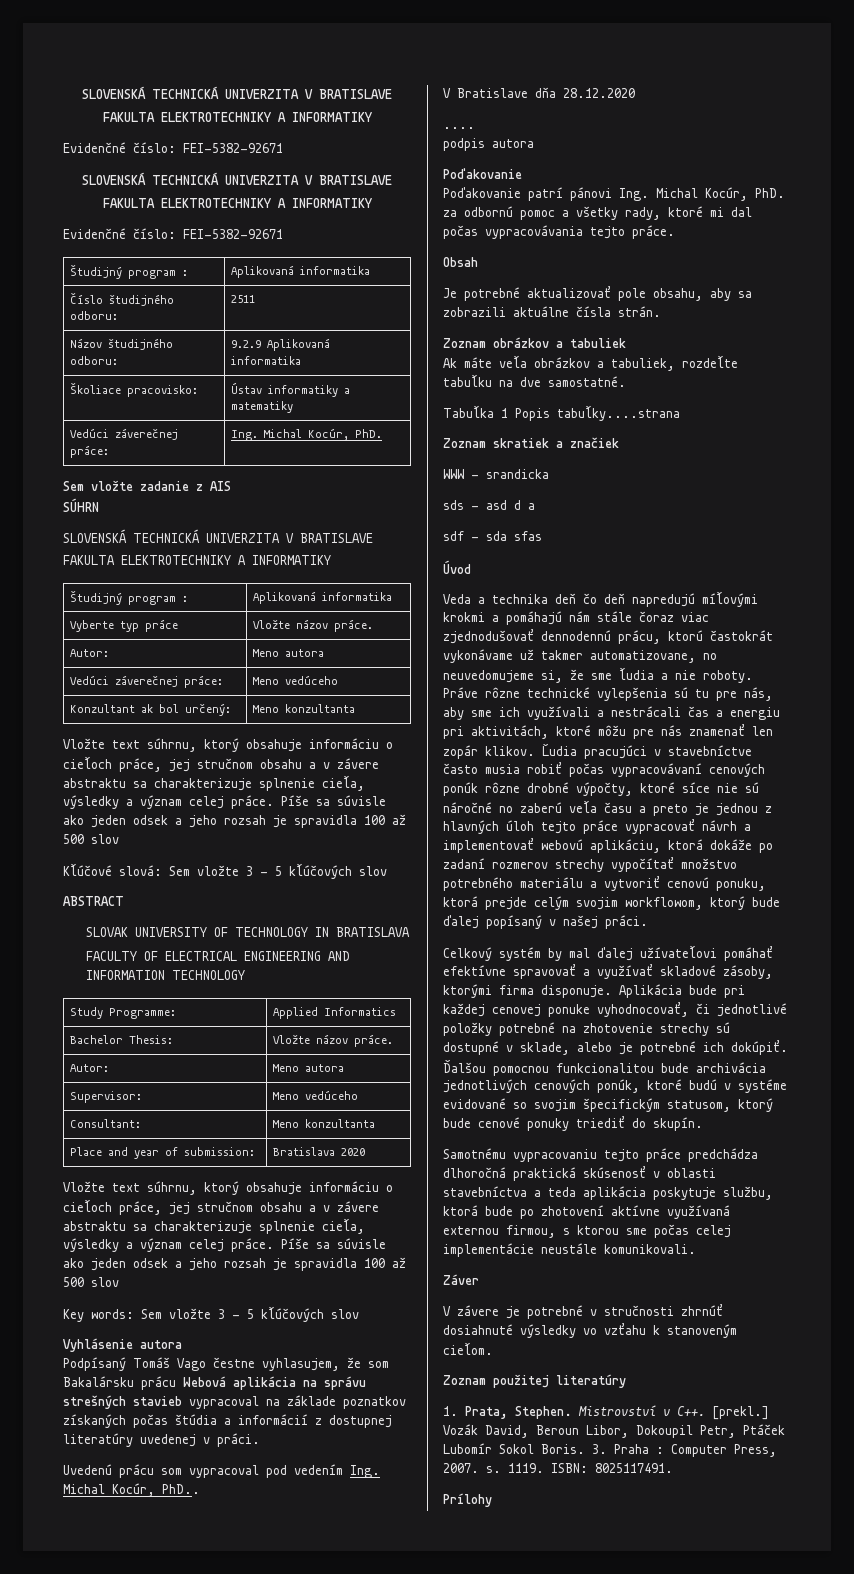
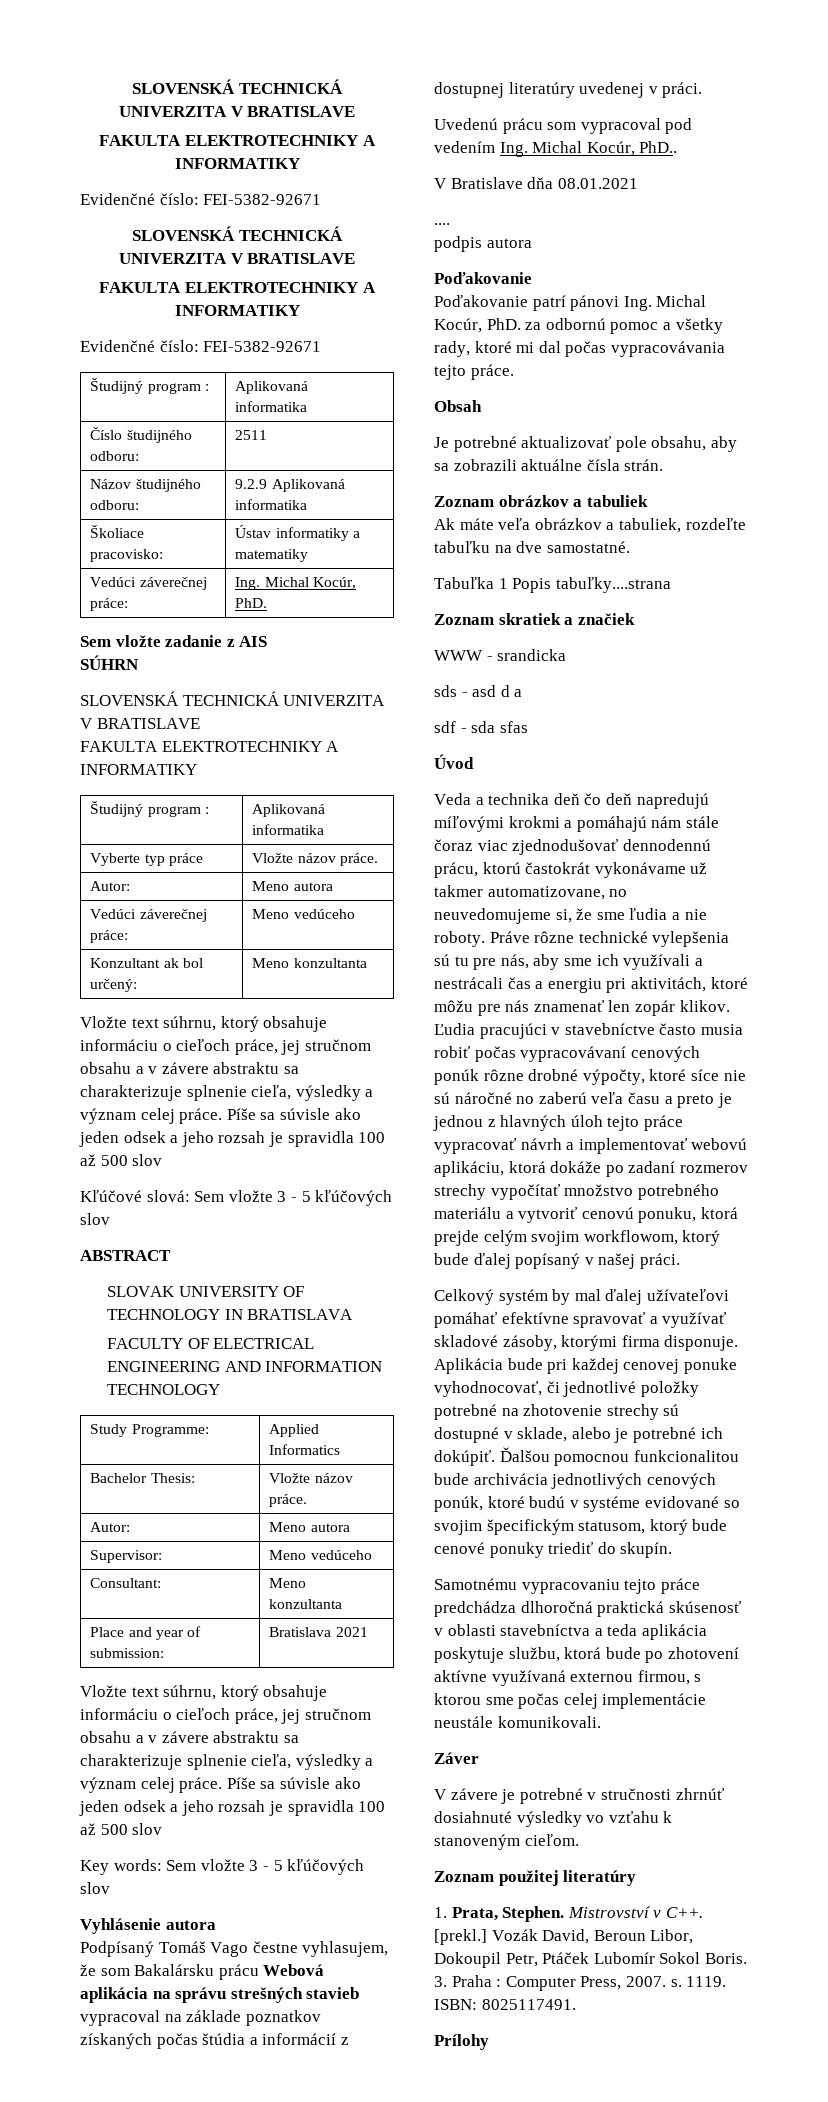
[340,1148,365,1156] 2020 -> [335,1627,368,1637] 2021
[563,88,635,98] 28.12.2020 -> [557,178,638,189] 08.01.2021

